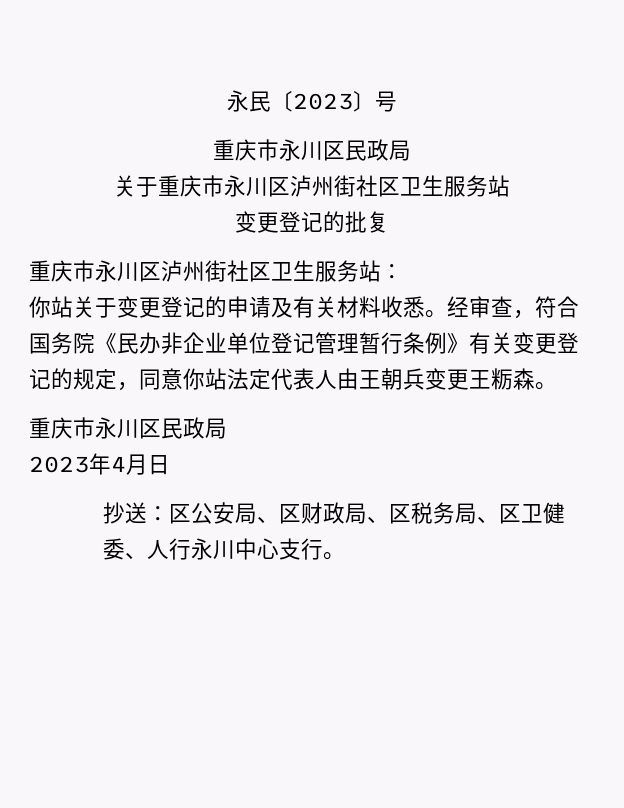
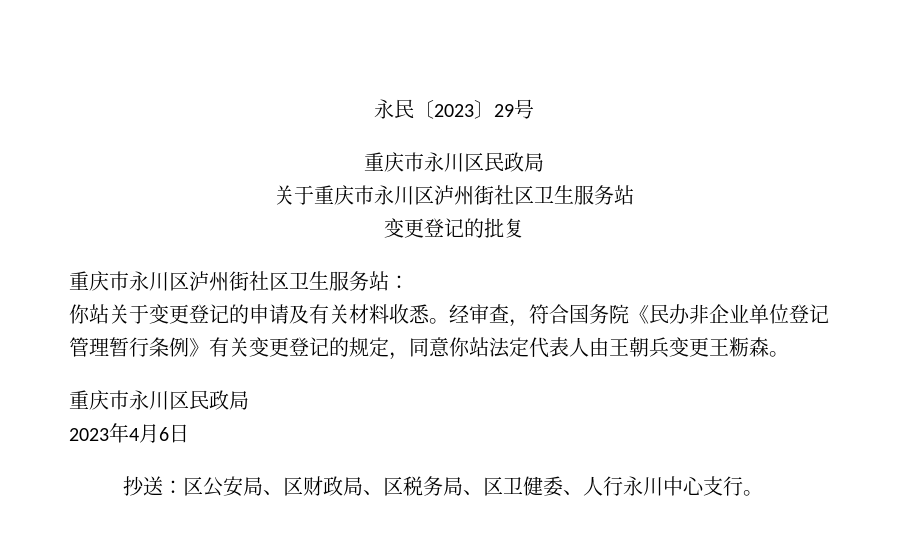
(375, 101) none -> [493,104,514,117] 29
(148, 464) none -> [159,427,169,441] 6

